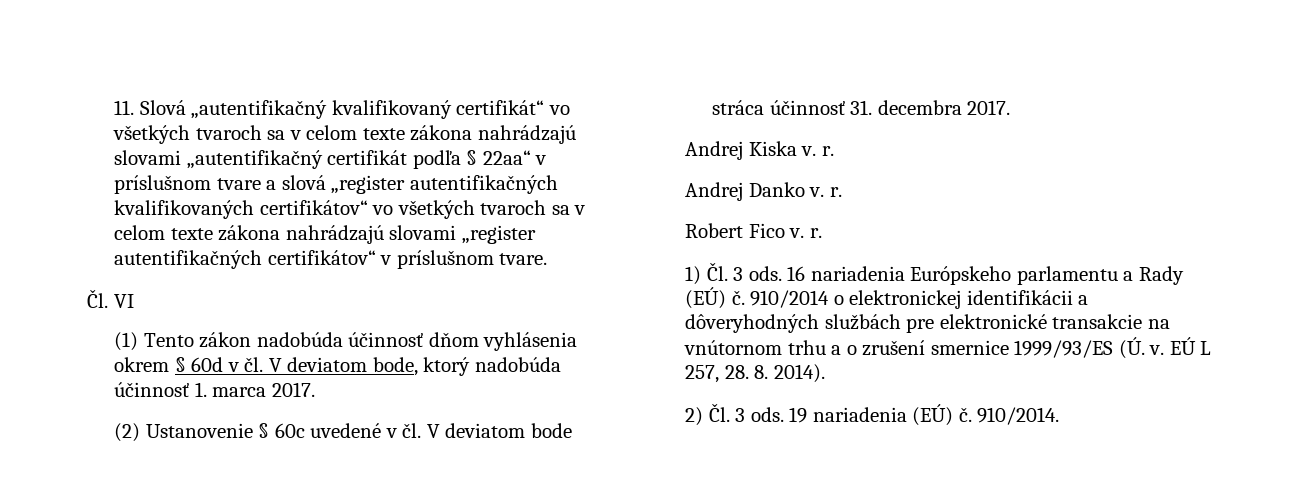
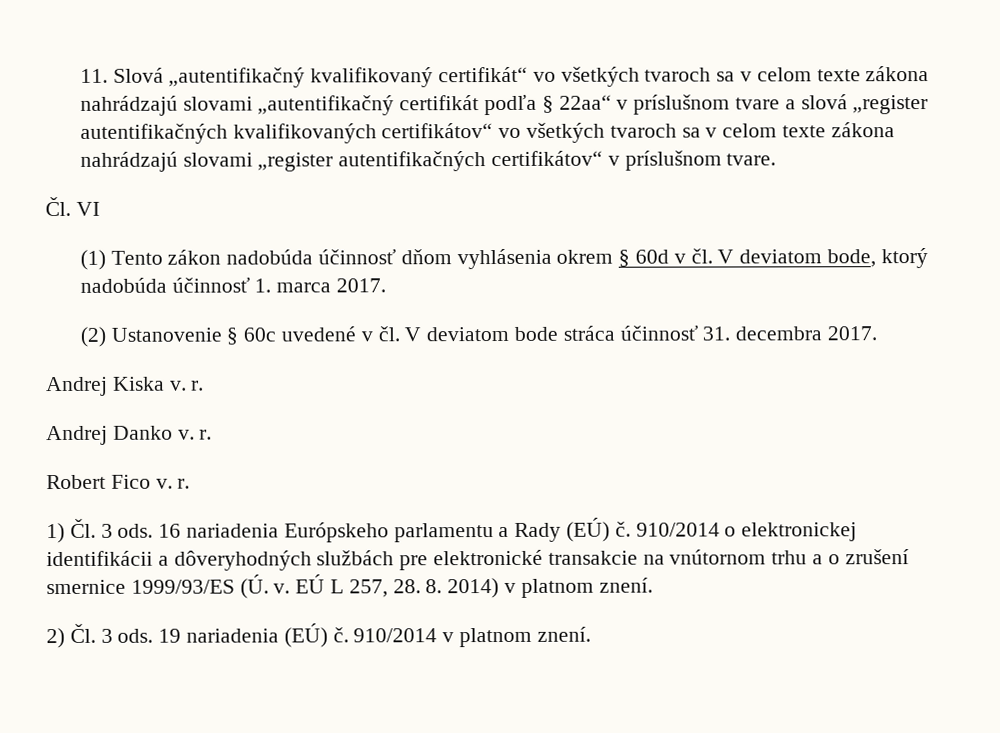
[773,364,825,383] 2014). -> [447,577,653,599] 2014) v platnom znení.
[977,407,1060,425] 910/2014. -> [353,626,591,648] 910/2014 v platnom znení.

